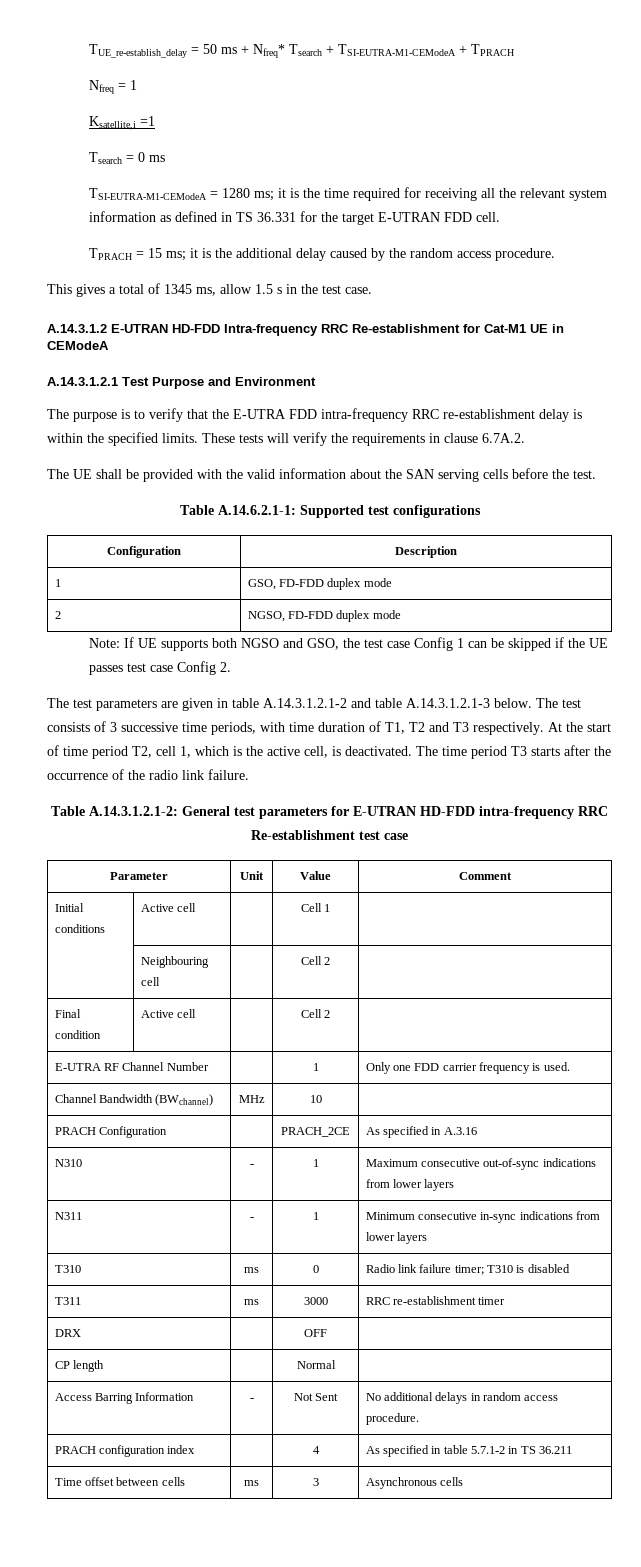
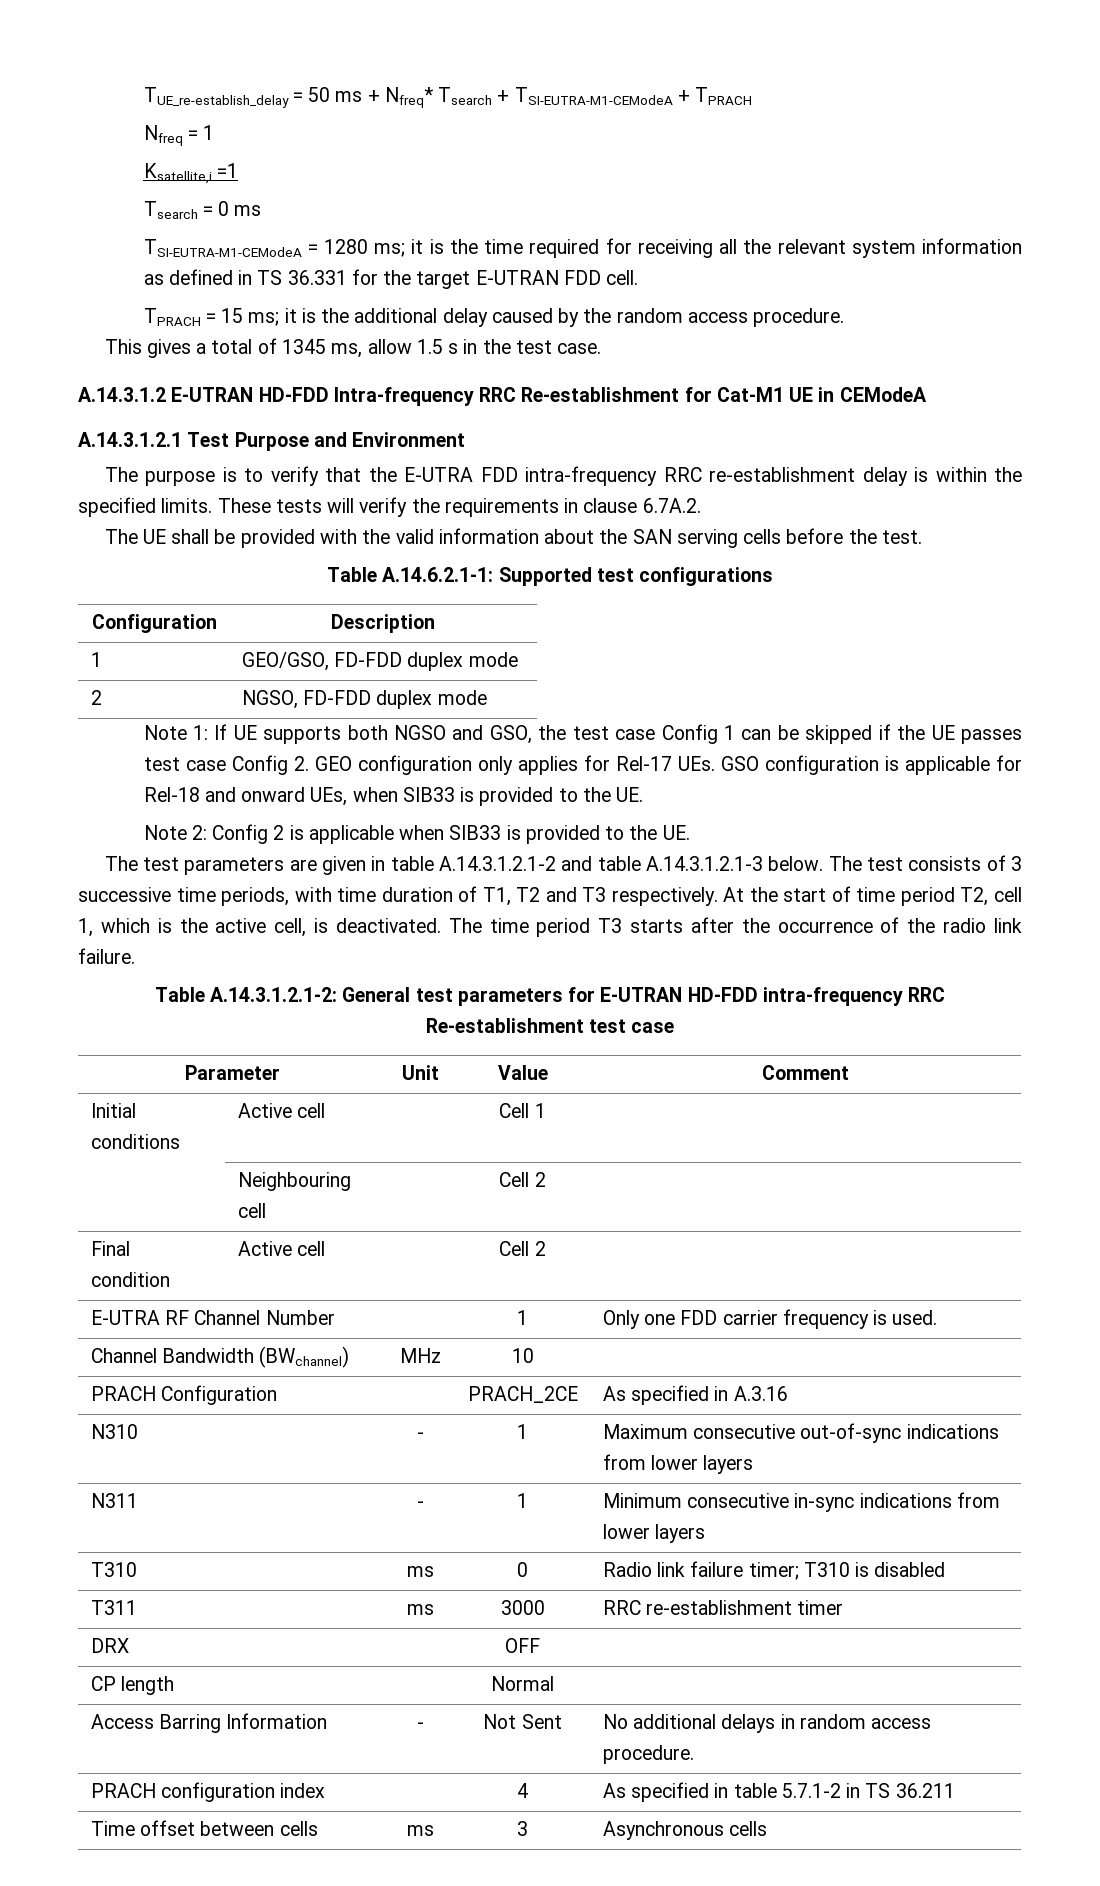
[247,579,276,590] GSO, -> [241,652,329,671] GEO/GSO,
[88,638,120,648] Note: -> [143,725,208,740] Note 1:
(231, 667) none -> [314,755,1023,775] [143,787,644,806] [143,824,690,844] GEO configuration only applies for Rel-17 UEs. GSO configuration is applicable for Rel-18 and onward UEs, when SIB33 is provided to the UE. // Note 2: Config 2 is applicable when SIB33 is provided to the UE.

